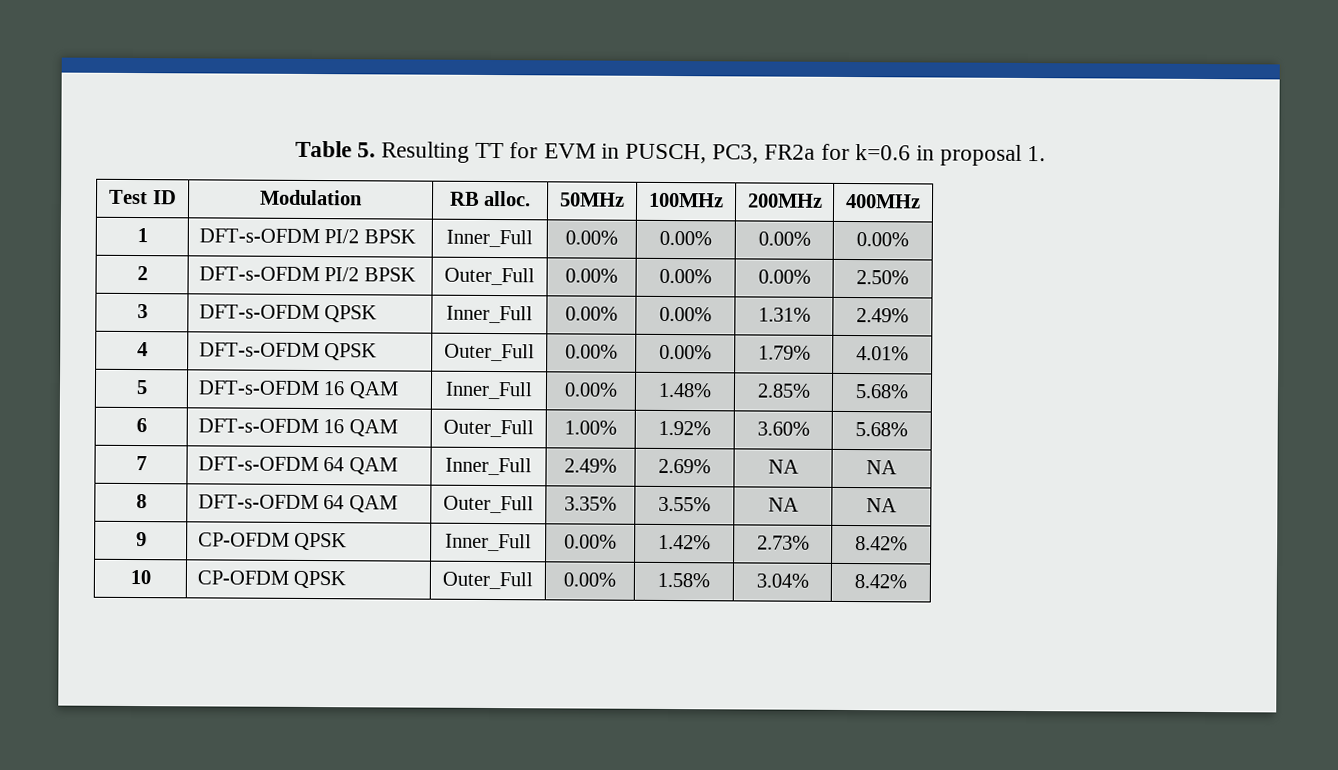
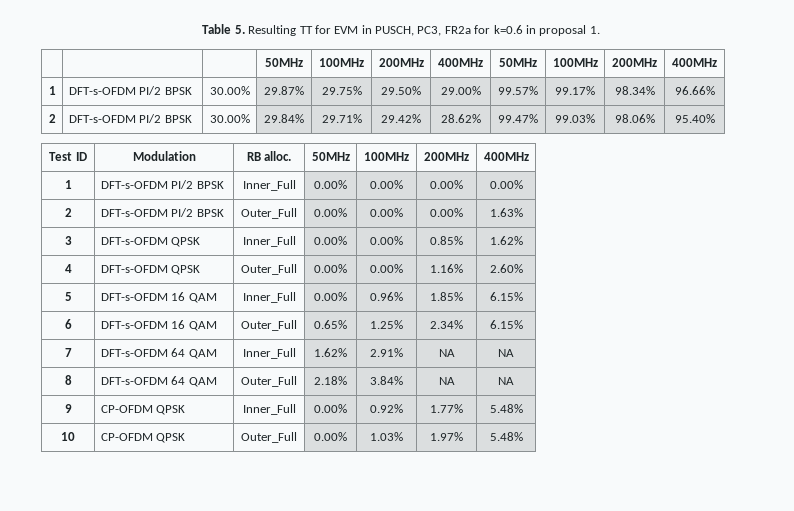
(1047, 153) none -> [265,58,303,67] [319,58,364,67] [378,58,424,67] [438,58,483,67] [499,58,537,67] [552,58,598,67] [612,58,657,67] [672,58,717,67] [48,86,56,95] [68,86,192,95] [210,86,251,95] [264,86,304,95] [321,86,362,95] [381,86,421,95] [440,86,481,95] [498,86,538,95] [555,86,595,95] [614,86,655,95] [674,86,715,95] [48,114,56,123] [68,114,192,123] [210,114,251,123] [264,114,304,123] [321,114,362,123] [381,114,421,123] [440,114,481,123] [498,114,538,123] [555,114,595,123] [614,114,655,123] [674,114,715,123] // | | | 50MHz | 100MHz | 200MHz | 400MHz | 50MHz | 100MHz | 200MHz | 400MHz // 1 | DFT-s-OFDM PI/2 BPSK | 30.00% | 29.87% | 29.75% | 29.50% | 29.00% | 99.57% | 99.17% | 98.34% | 96.66% // 2 | DFT-s-OFDM PI/2 BPSK | 30.00% | 29.84% | 29.71% | 29.42% | 28.62% | 99.47% | 99.03% | 98.06% | 95.40%
[856,270,909,285] 2.50% -> [489,208,523,217] 1.63%
[757,307,811,322] [856,308,909,323] 1.31% | 2.49% -> [430,236,463,245] [489,236,523,245] 0.85% | 1.62%
[757,345,811,360] [856,346,909,361] 1.79% | 4.01% -> [430,264,463,273] [489,264,523,273] 1.16% | 2.60%
[658,382,712,398] [756,383,811,398] [855,384,909,399] 1.48% | 2.85% | 5.68% -> [370,292,403,301] [430,292,463,301] [489,292,523,301] 0.96% | 1.85% | 6.15%
[564,420,617,435] [658,420,711,436] [756,421,810,436] [855,422,908,437] 1.00% | 1.92% | 3.60% | 5.68% -> [314,320,347,329] [370,320,403,329] [430,320,463,329] [489,320,523,329] 0.65% | 1.25% | 2.34% | 6.15%
[564,458,617,473] [658,458,711,474] 2.49% | 2.69% -> [314,348,347,357] [370,348,403,357] 1.62% | 2.91%
[564,496,617,511] [658,496,711,512] 3.35% | 3.55% -> [314,376,347,385] [370,376,403,385] 2.18% | 3.84%
[658,534,711,550] [756,535,810,550] [855,536,908,551] 1.42% | 2.73% | 8.42% -> [370,404,403,413] [430,404,463,413] [489,404,523,413] 0.92% | 1.77% | 5.48%
[657,572,710,588] [755,573,809,588] [854,574,907,589] 1.58% | 3.04% | 8.42% -> [370,432,403,441] [430,432,463,441] [489,432,523,441] 1.03% | 1.97% | 5.48%

